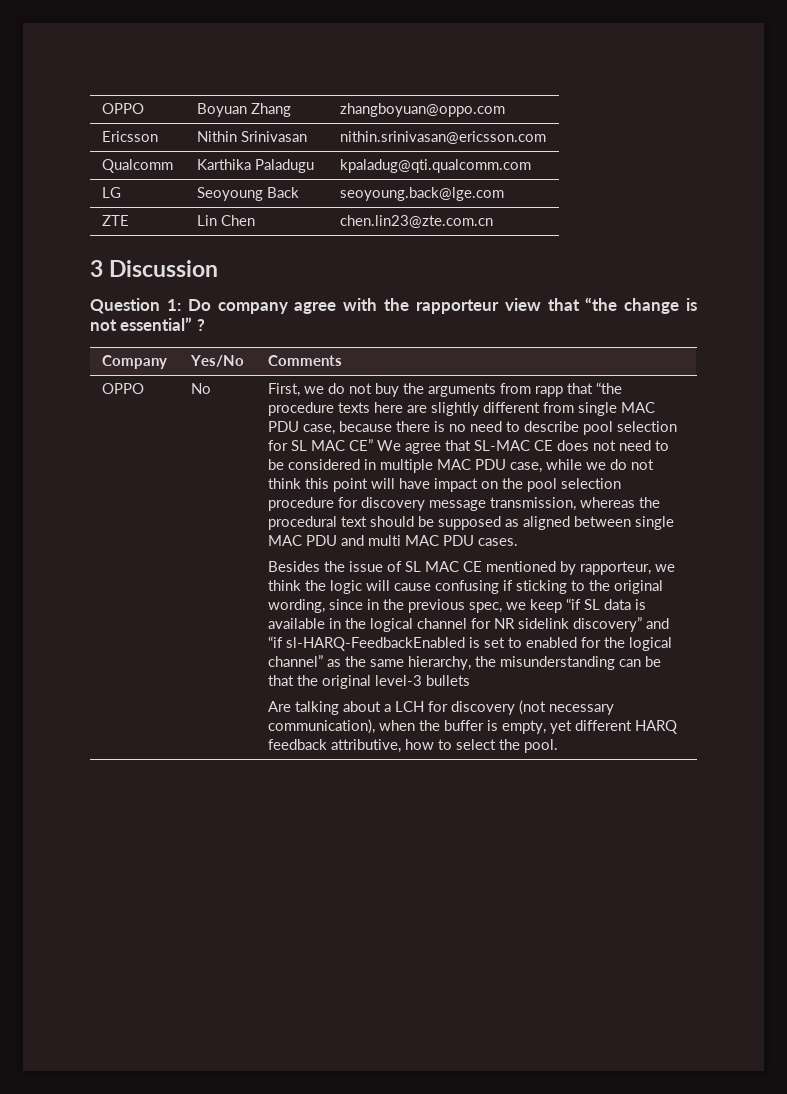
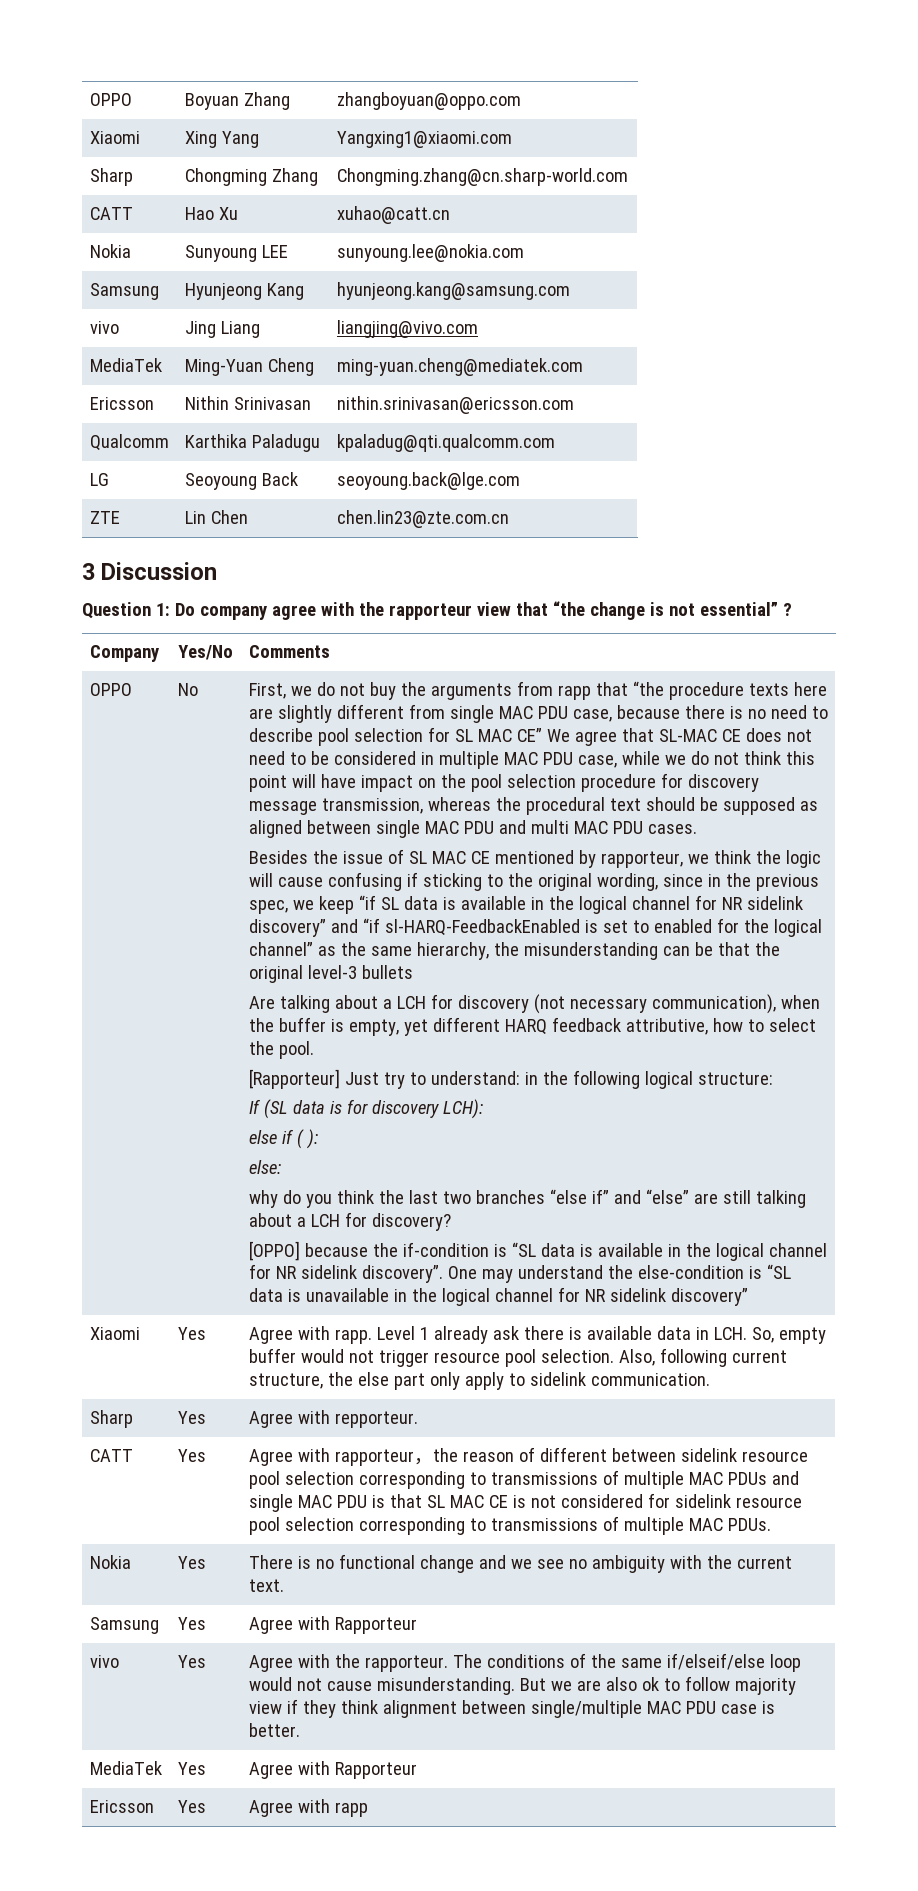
(505, 110) none -> [89,131,140,144] [184,131,259,148] [336,131,512,148] [89,168,133,186] [184,168,318,186] [336,168,628,186] [89,207,133,220] [184,207,238,220] [336,206,450,224] [89,244,131,258] [184,245,288,262] [336,244,524,262] [89,283,159,300] [184,283,304,300] [336,282,570,300] [89,321,119,334] [184,321,260,338] [336,320,478,338] [89,358,162,372] [184,358,314,376] [336,358,583,376] // Xiaomi | Xing Yang | Yangxing1@xiaomi.com // Sharp | Chongming Zhang | Chongming.zhang@cn.sharp-world.com // CATT | Hao Xu | xuhao@catt.cn // Nokia | Sunyoung LEE | sunyoung.lee@nokia.com // Samsung | Hyunjeong Kang | hyunjeong.kang@samsung.com // vivo | Jing Liang | liangjing@vivo.com // MediaTek | Ming-Yuan Cheng | ming-yuan.cheng@mediatek.com
(559, 746) none -> [248,1069,773,1089] [248,1099,483,1119] [248,1129,318,1149] [248,1160,281,1174] [248,1189,806,1208] [248,1212,451,1231] [248,1241,827,1261] [248,1264,791,1283] [248,1287,748,1306] [89,1327,140,1340] [177,1327,206,1340] [248,1326,826,1344] [248,1348,787,1367] [248,1372,710,1390] [89,1410,133,1428] [177,1411,206,1424] [248,1410,418,1428] [89,1449,133,1462] [177,1449,206,1462] [248,1447,808,1466] [248,1470,799,1489] [248,1493,802,1512] [248,1516,771,1535] [89,1555,131,1569] [177,1556,206,1569] [248,1554,792,1573] [248,1579,284,1592] [89,1617,159,1634] [177,1617,206,1630] [248,1616,417,1634] [89,1655,119,1668] [177,1655,206,1668] [248,1653,801,1672] [248,1676,796,1695] [248,1699,775,1718] [248,1723,300,1737] [89,1761,162,1775] [177,1762,206,1775] [248,1761,417,1779] [89,1800,154,1813] [177,1800,206,1813] [248,1799,368,1817] // [Rapporteur] Just try to understand: in the following logical structure: // If (SL data is for discovery LCH): // else if ( ): // else: // why do you think the last two branches “else if” and “else” are still talking about a LCH for discovery? // [OPPO] because the if-condition is “SL data is available in the logical channel for NR sidelink discovery”. One may understand the else-condition is “SL data is unavailable in the logical channel for NR sidelink discovery” // Xiaomi | Yes | Agree with rapp. Level 1 already ask there is available data in LCH. So, empty buffer would not trigger resource pool selection. Also, following current structure, the else part only apply to sidelink communication. // Sharp | Yes | Agree with repporteur. // CATT | Yes | Agree with rapporteur，the reason of different between sidelink resource pool selection corresponding to transmissions of multiple MAC PDUs and single MAC PDU is that SL MAC CE is not considered for sidelink resource pool selection corresponding to transmissions of multiple MAC PDUs. // Nokia | Yes | There is no functional change and we see no ambiguity with the current text. // Samsung | Yes | Agree with Rapporteur // vivo | Yes | Agree with the rapporteur. The conditions of the same if/elseif/else loop would not cause misunderstanding. But we are also ok to follow majority view if they think alignment between single/multiple MAC PDU case is better. // MediaTek | Yes | Agree with Rapporteur // Ericsson | Yes | Agree with rapp

